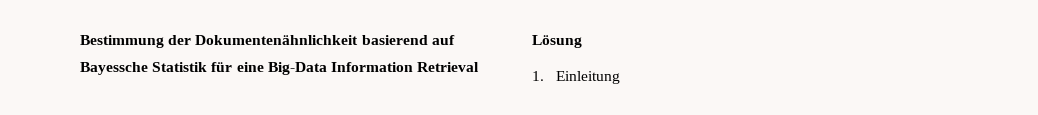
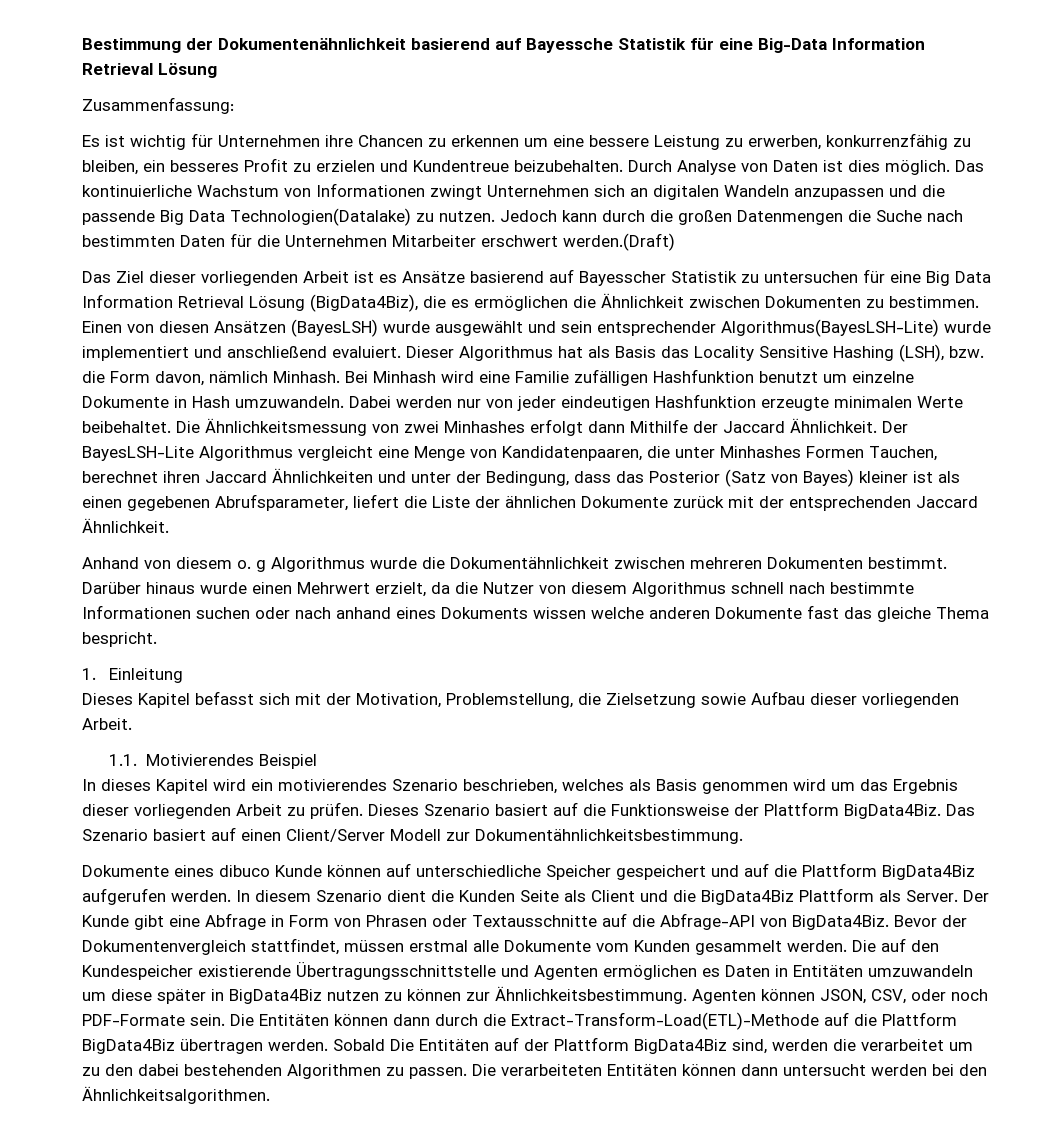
[532,71,621,84] 1. Einleitung -> [82,97,234,114] [82,133,971,150] [82,158,984,175] [82,183,945,200] [82,208,963,226] [82,233,675,251] [82,269,991,286] [82,293,979,312] [82,319,991,337] [82,344,984,362] [82,369,914,386] [82,394,963,411] [82,418,908,436] [82,446,937,461] [82,468,960,487] [82,494,978,511] [82,518,169,533] [82,557,947,572] [82,582,914,597] [82,605,989,622] [82,632,157,647] [82,668,184,683] [82,691,959,708] [82,718,132,730] [109,754,317,769] [82,779,958,794] [82,802,975,819] [82,827,743,844] [82,863,975,880] [82,888,989,905] [82,913,967,930] [82,938,939,955] [82,961,973,980] [82,986,988,1004] [82,1012,957,1030] [82,1037,973,1054] [82,1064,987,1079] [82,1086,270,1104] Zusammenfassung: // Es ist wichtig für Unternehmen ihre Chancen zu erkennen um eine bessere Leistung zu erwerben, konkurrenzfähig zu bleiben, ein besseres Profit zu erzielen und Kundentreue beizubehalten. Durch Analyse von Daten ist dies möglich. Das kontinuierliche Wachstum von Informationen zwingt Unternehmen sich an digitalen Wandeln anzupassen und die passende Big Data Technologien(Datalake) zu nutzen. Jedoch kann durch die großen Datenmengen die Suche nach bestimmten Daten für die Unternehmen Mitarbeiter erschwert werden.(Draft) // Das Ziel dieser vorliegenden Arbeit ist es Ansätze basierend auf Bayesscher Statistik zu untersuchen für eine Big Data Information Retrieval Lösung (BigData4Biz), die es ermöglichen die Ähnlichkeit zwischen Dokumenten zu bestimmen. Einen von diesen Ansätzen (BayesLSH) wurde ausgewählt und sein entsprechender Algorithmus(BayesLSH-Lite) wurde implementiert und anschließend evaluiert. Dieser Algorithmus hat als Basis das Locality Sensitive Hashing (LSH), bzw. die Form davon, nämlich Minhash. Bei Minhash wird eine Familie zufälligen Hashfunktion benutzt um einzelne Dokumente in Hash umzuwandeln. Dabei werden nur von jeder eindeutigen Hashfunktion erzeugte minimalen Werte beibehaltet. Die Ähnlichkeitsmessung von zwei Minhashes erfolgt dann Mithilfe der Jaccard Ähnlichkeit. Der BayesLSH-Lite Algorithmus vergleicht eine Menge von Kandidatenpaaren, die unter Minhashes Formen Tauchen, berechnet ihren Jaccard Ähnlichkeiten und unter der Bedingung, dass das Posterior (Satz von Bayes) kleiner ist als einen gegebenen Abrufsparameter, liefert die Liste der ähnlichen Dokumente zurück mit der entsprechenden Jaccard Ähnlichkeit. // Anhand von diesem o. g Algorithmus wurde die Dokumentähnlichkeit zwischen mehreren Dokumenten bestimmt. Darüber hinaus wurde einen Mehrwert erzielt, da die Nutzer von diesem Algorithmus schnell nach bestimmte Informationen suchen oder nach anhand eines Dokuments wissen welche anderen Dokumente fast das gleiche Thema bespricht. // 1. Einleitung // Dieses Kapitel befasst sich mit der Motivation, Problemstellung, die Zielsetzung sowie Aufbau dieser vorliegenden Arbeit. // 1.1. Motivierendes Beispiel // In dieses Kapitel wird ein motivierendes Szenario beschrieben, welches als Basis genommen wird um das Ergebnis dieser vorliegenden Arbeit zu prüfen. Dieses Szenario basiert auf die Funktionsweise der Plattform BigData4Biz. Das Szenario basiert auf einen Client/Server Modell zur Dokumentähnlichkeitsbestimmung. // Dokumente eines dibuco Kunde können auf unterschiedliche Speicher gespeichert und auf die Plattform BigData4Biz aufgerufen werden. In diesem Szenario dient die Kunden Seite als Client und die BigData4Biz Plattform als Server. Der Kunde gibt eine Abfrage in Form von Phrasen oder Textausschnitte auf die Abfrage-API von BigData4Biz. Bevor der Dokumentenvergleich stattfindet, müssen erstmal alle Dokumente vom Kunden gesammelt werden. Die auf den Kundespeicher existierende Übertragungsschnittstelle und Agenten ermöglichen es Daten in Entitäten umzuwandeln um diese später in BigData4Biz nutzen zu können zur Ähnlichkeitsbestimmung. Agenten können JSON, CSV, oder noch PDF-Formate sein. Die Entitäten können dann durch die Extract-Transform-Load(ETL)-Methode auf die Plattform BigData4Biz übertragen werden. Sobald Die Entitäten auf der Plattform BigData4Biz sind, werden die verarbeitet um zu den dabei bestehenden Algorithmen zu passen. Die verarbeiteten Entitäten können dann untersucht werden bei den Ähnlichkeitsalgorithmen.

